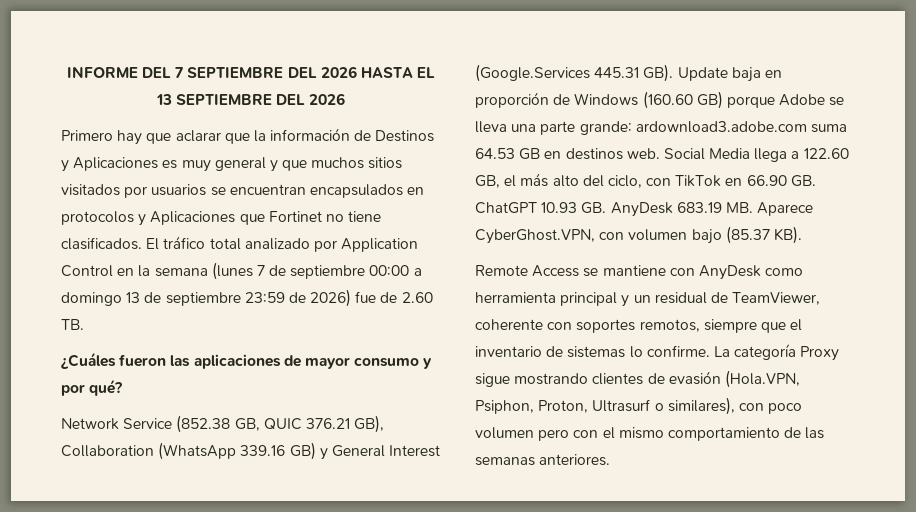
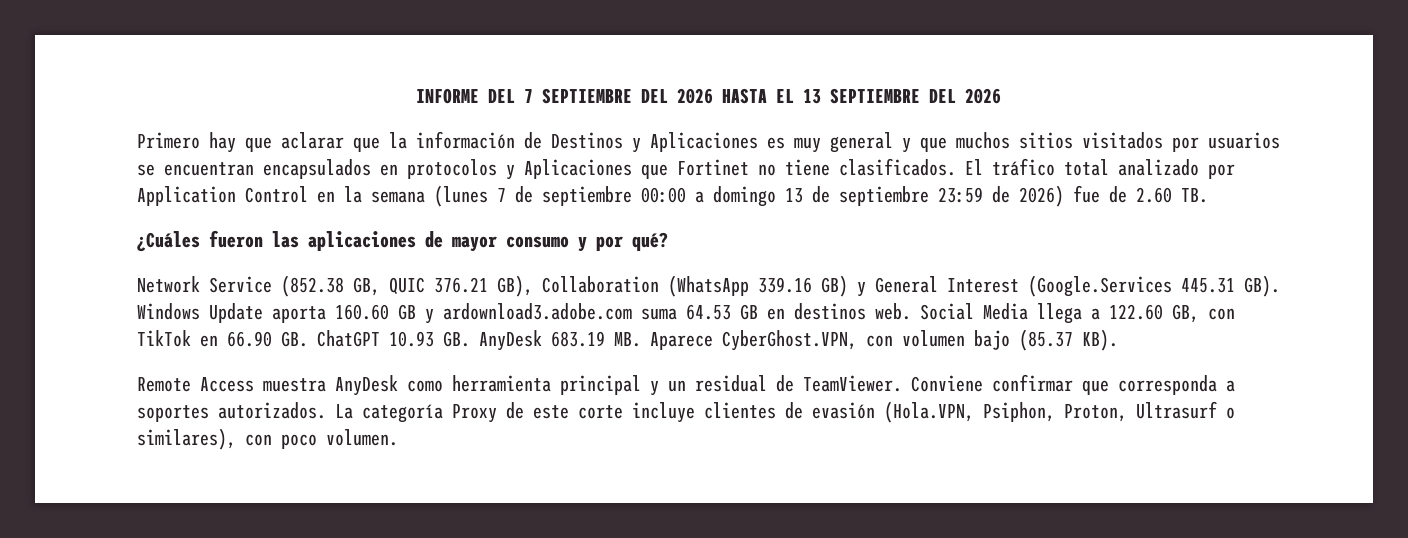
[677,67,782,82] [475,91,845,109] [475,121,632,135] Update baja en proporción de Windows (160.60 GB) porque Adobe se lleva una parte grande: -> [137,303,434,324] Windows Update aporta 160.60 GB y
[504,173,642,188] el más alto del ciclo, -> (1199, 313) none
[583,265,695,277] se mantiene con -> [263,378,326,392] muestra
[732,292,821,305] [475,319,803,333] [475,344,840,361] [475,373,589,387] TeamViewer, coherente con soportes remotos, siempre que el inventario de sistemas lo confirme. La categoría Proxy sigue mostrando -> [803,374,1235,395] [137,402,695,423] TeamViewer. Conviene confirmar que corresponda a soportes autorizados. La categoría Proxy de este corte incluye
[475,427,825,441] [475,454,611,466] volumen pero con el mismo comportamiento de las semanas anteriores. -> [326,429,398,446] volumen.

